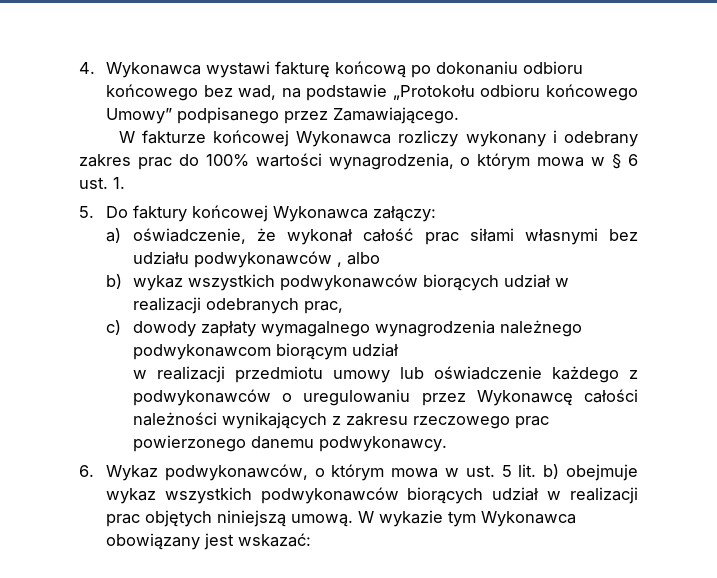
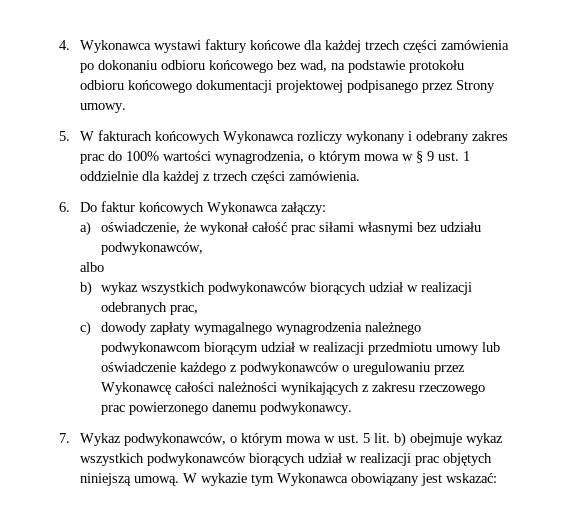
[274,61,406,78] fakturę końcową -> [204,39,509,53] faktury końcowe dla każdej trzech części zamówienia
[392,84,638,101] [105,107,459,124] [118,130,289,147] „Protokołu odbioru końcowego Umowy” podpisanego przez Zamawiającego. // W fakturze końcowej -> [408,60,464,73] [79,80,495,93] [79,103,126,113] [59,130,220,144] protokołu odbioru końcowego dokumentacji projektowej podpisanego przez Strony umowy. // 5. W fakturach końcowych
[628,154,638,166] [79,177,125,189] [79,205,268,222] 6 ust. 1. // 5. Do faktury końcowej -> [426,151,470,161] [79,171,360,184] [59,201,204,215] 9 ust. 1 oddzielnie dla każdej z trzech części zamówienia. // 6. Do faktur końcowych
[193,251,342,268] podwykonawców , -> [100,242,203,255] podwykonawców, //
(399, 350) // -> (295, 347) none
[79,465,94,477] 6. -> [59,433,70,443] 7.

